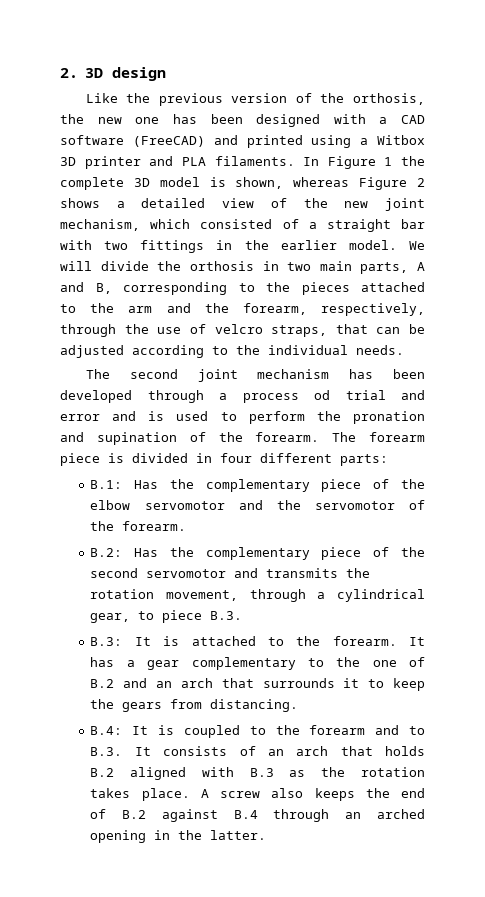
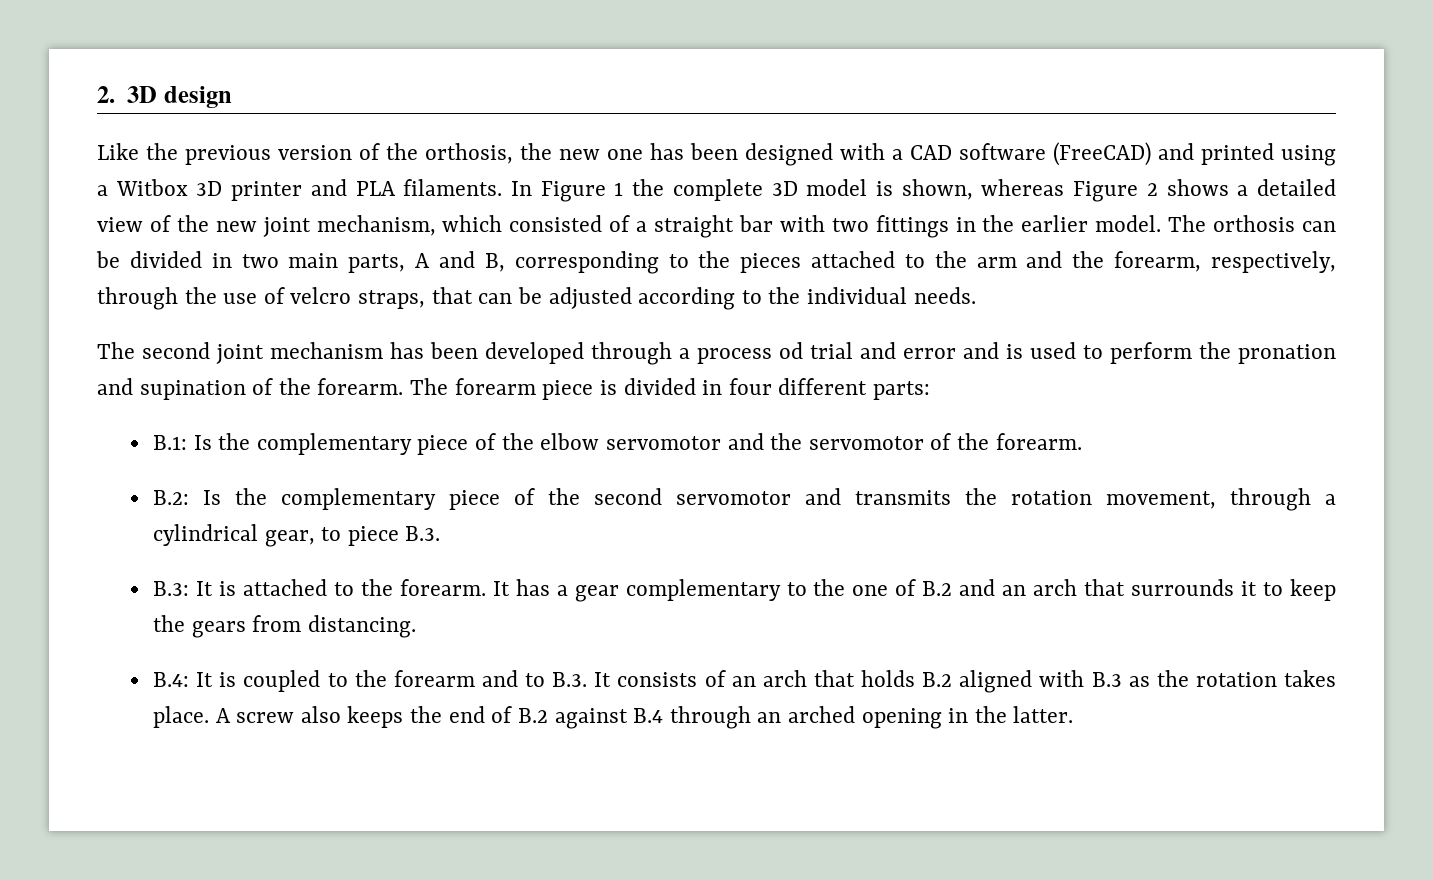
[409,241,425,250] [60,261,254,271] We will divide the orthosis -> [1168,215,1337,232] [96,251,202,268] The orthosis can be divided
[134,480,159,489] Has -> [193,435,212,450] Is
[134,548,159,557] Has -> [202,490,221,505] Is

